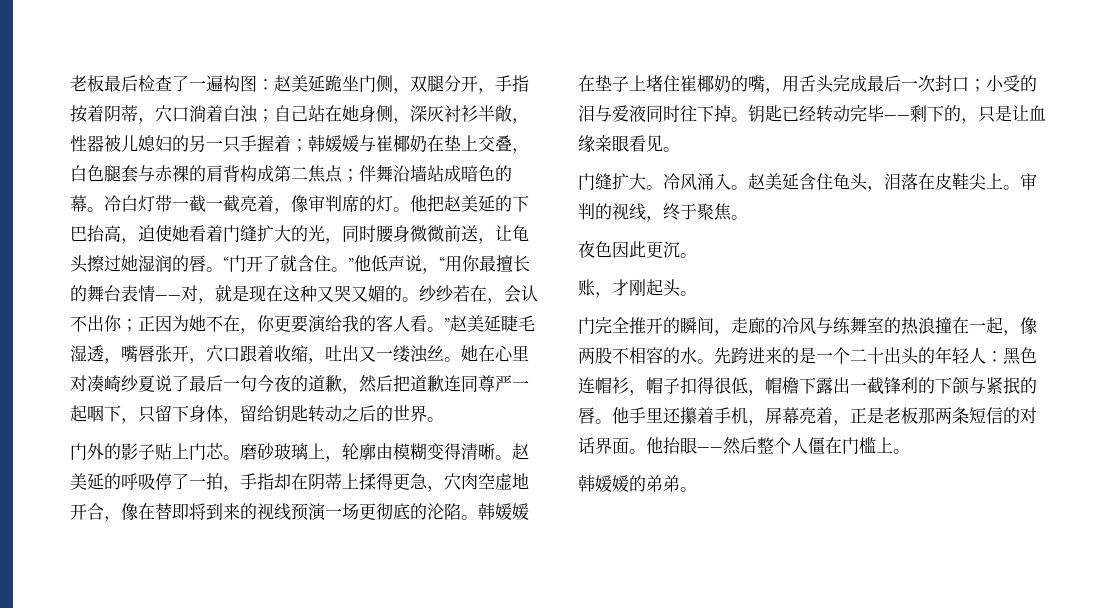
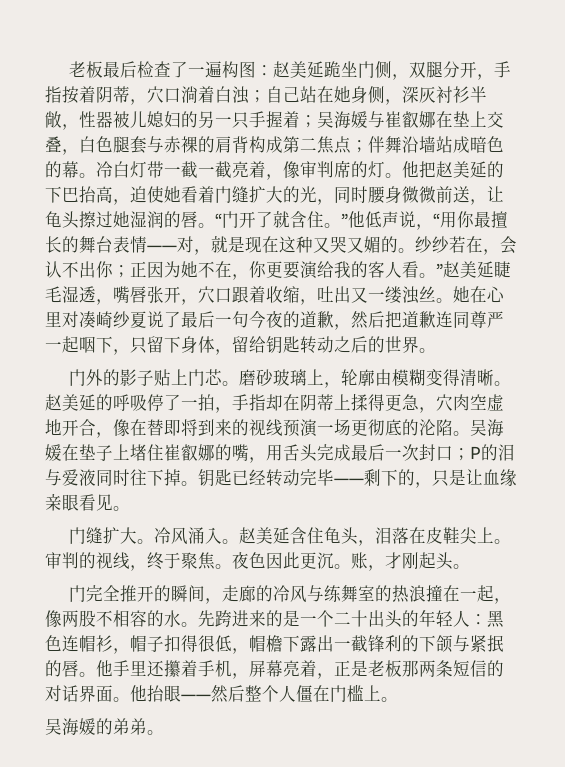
[308,134,427,153] 韩媛媛与崔椰奶 -> [317,111,436,129] 吴海媛与崔叡娜
[478,503,512,520] 韩媛 -> [470,419,504,437] 吴海
[697,74,731,93] 椰奶 -> [181,444,215,461] 叡娜
[986,75,1020,92] 小受 -> [470,446,481,459] P
(748, 217) // -> (232, 566) none
(697, 255) // -> (351, 566) none
[578,475,612,492] 韩媛 -> [45,718,79,736] 吴海

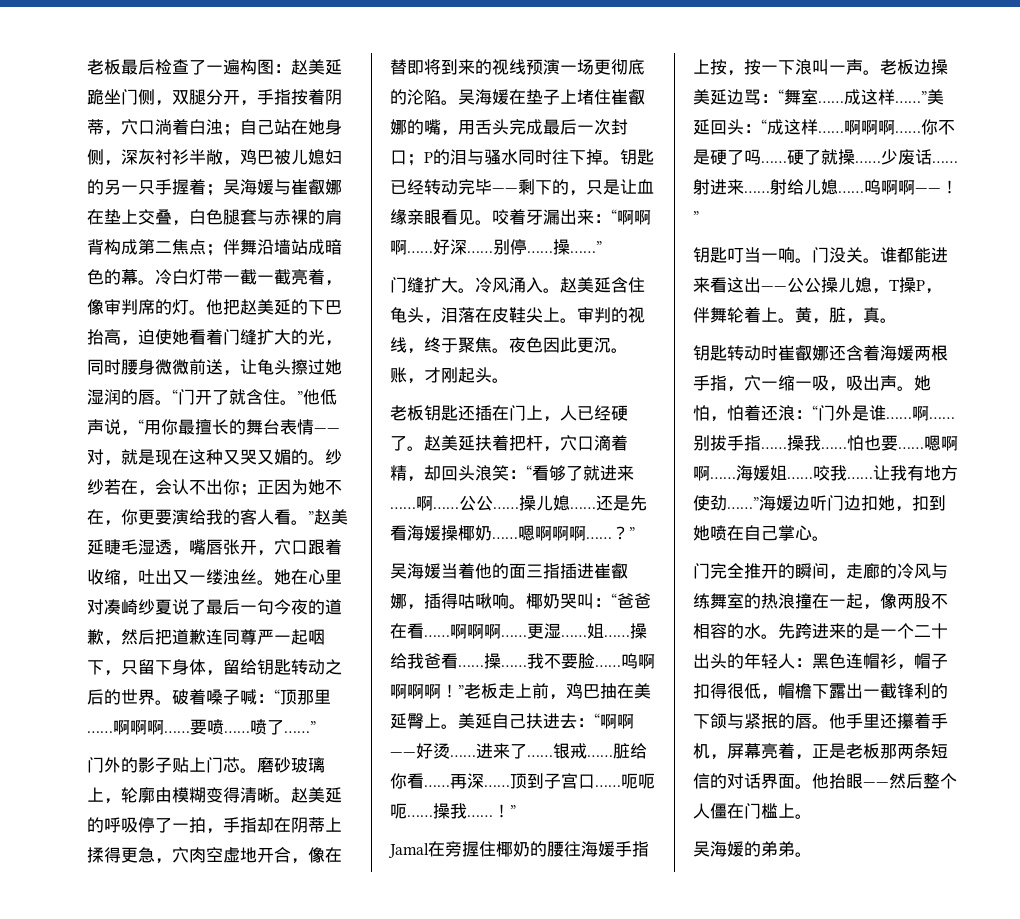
[79,111,113,128] 性器 -> [240,149,274,165] 鸡巴
(436, 350) none -> [172,689,331,705] [87,719,316,735] 破着嗓子喊：“顶那里……啊啊啊……要喷……喷了……”
[62,469,96,486] 爱液 -> [484,149,518,165] 骚水
(130, 508) none -> [492,209,651,225] [390,239,602,255] 咬着牙漏出来：“啊啊啊……好深……别停……操……”
(470, 566) none -> [390,405,628,422] [390,435,628,452] [390,465,634,482] [390,495,647,511] [390,525,635,541] [390,563,628,579] [390,593,651,610] [390,623,647,639] [390,653,655,669] [390,683,651,700] [390,713,634,729] [390,743,647,759] [390,773,655,789] [390,803,516,819] [388,841,649,858] [693,59,948,76] [693,89,944,105] [693,119,955,135] [693,149,958,165] [693,179,958,195] [693,211,699,223] [693,247,948,263] [693,277,942,294] [693,307,897,324] [693,345,948,361] [693,375,931,392] [693,405,955,422] [693,435,958,451] [693,465,958,481] [693,495,946,512] [693,525,829,541] // 老板钥匙还插在门上，人已经硬了。赵美延扶着把杆，穴口滴着精，却回头浪笑：“看够了就进来……啊……公公……操儿媳……还是先看海媛操椰奶……嗯啊啊啊……？” // 吴海媛当着他的面三指插进崔叡娜，插得咕啾响。椰奶哭叫：“爸爸在看……啊啊啊……更湿……姐……操给我爸看……操……我不要脸……呜啊啊啊啊！”老板走上前，鸡巴抽在美延臀上。美延自己扶进去：“啊啊——好烫……进来了……银戒……脏给你看……再深……顶到子宫口……呃呃呃……操我……！” // Jamal在旁握住椰奶的腰往海媛手指上按，按一下浪叫一声。老板边操美延边骂：“舞室……成这样……”美延回头：“成这样……啊啊啊……你不是硬了吗……硬了就操……少废话……射进来……射给儿媳……呜啊啊——！” // 钥匙叮当一响。门没关。谁都能进来看这出——公公操儿媳，T操P，伴舞轮着上。黄，脏，真。 // 钥匙转动时崔叡娜还含着海媛两根手指，穴一缩一吸，吸出声。她怕，怕着还浪：“门外是谁……啊……别拔手指……操我……怕也要……嗯啊啊……海媛姐……咬我……让我有地方使劲……”海媛边听门边扣她，扣到她喷在自己掌心。

